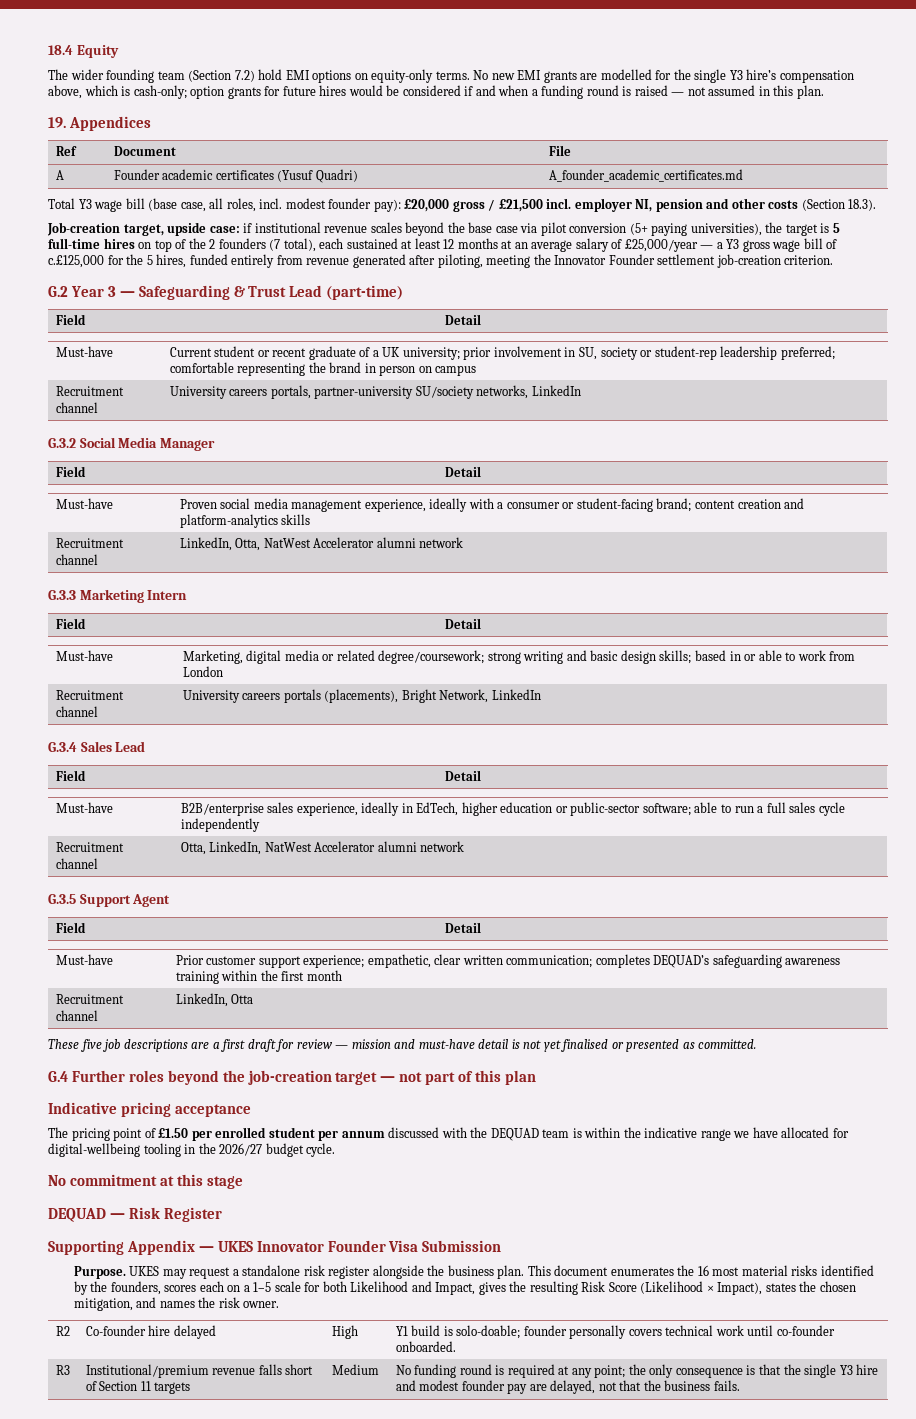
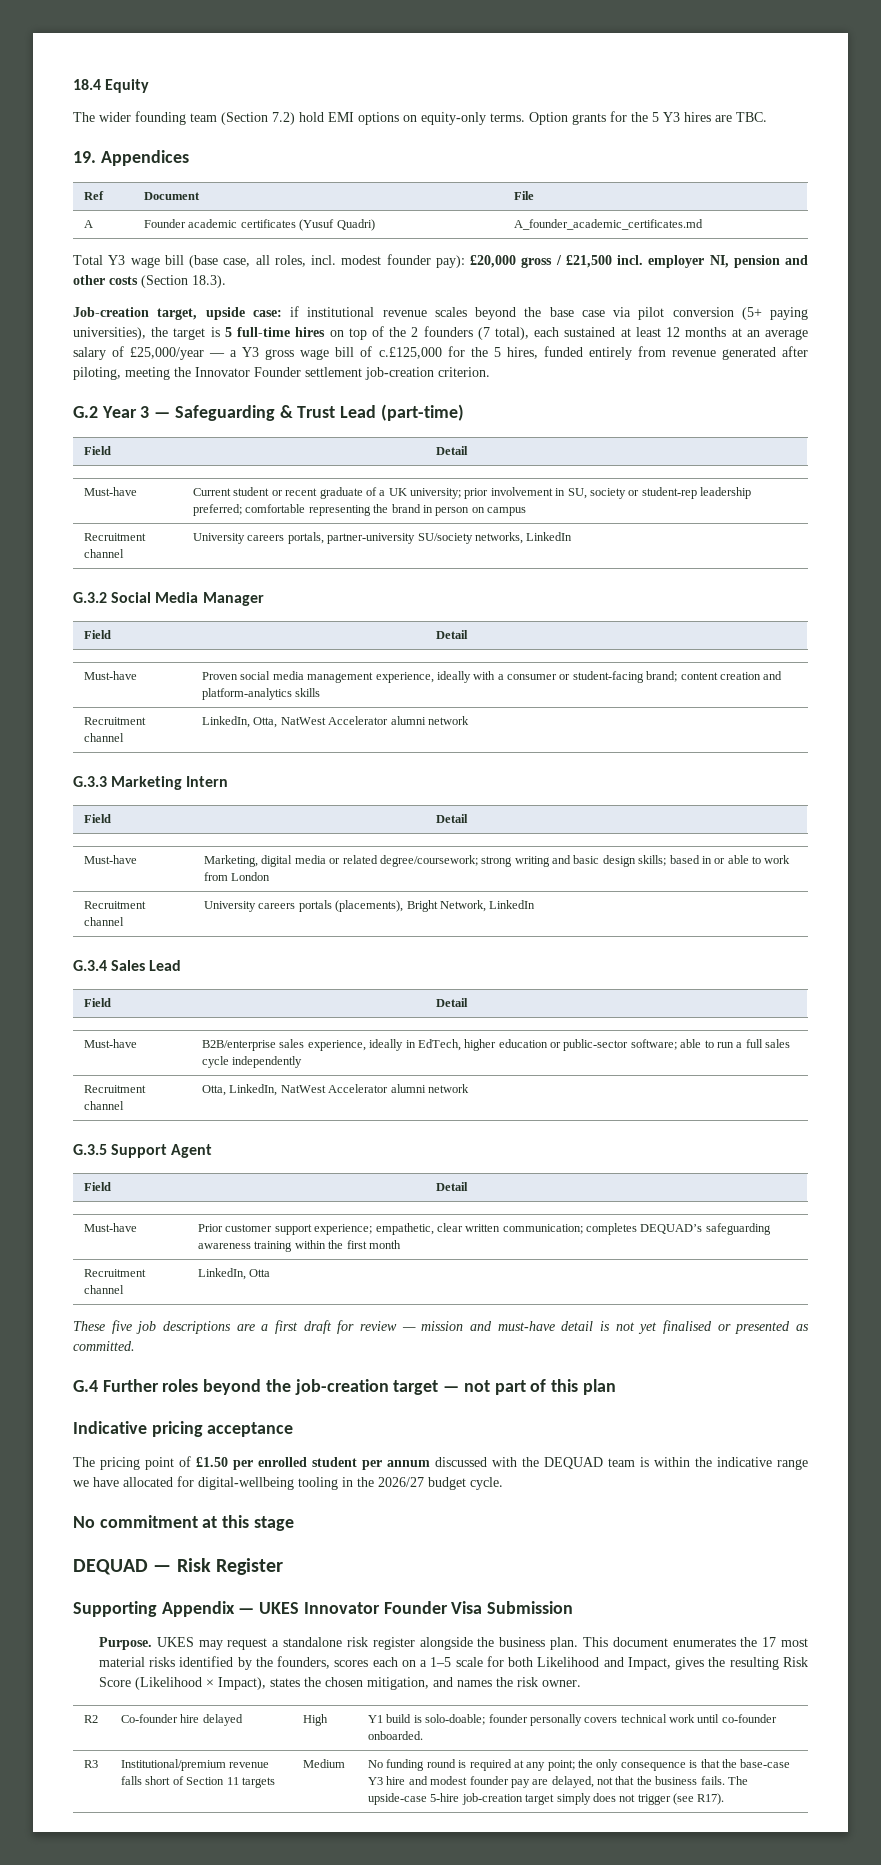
[473,69,854,83] [48,85,824,99] No new EMI grants are modelled for the single Y3 hire’s compensation above, which is cash-only; option grants for future hires would be considered if and when a funding round is raised — not assumed in this plan. -> [529,111,767,125] Option grants for the 5 Y3 hires are TBC.
[697,1265,709,1276] 16 -> [762,1637,777,1647] 17
[804,1364,837,1378] single -> [740,1759,791,1768] base-case
(740, 1385) none -> [727,1776,748,1785] [368,1793,725,1805] The upside-case 5-hire job-creation target simply does not trigger (see R17).

